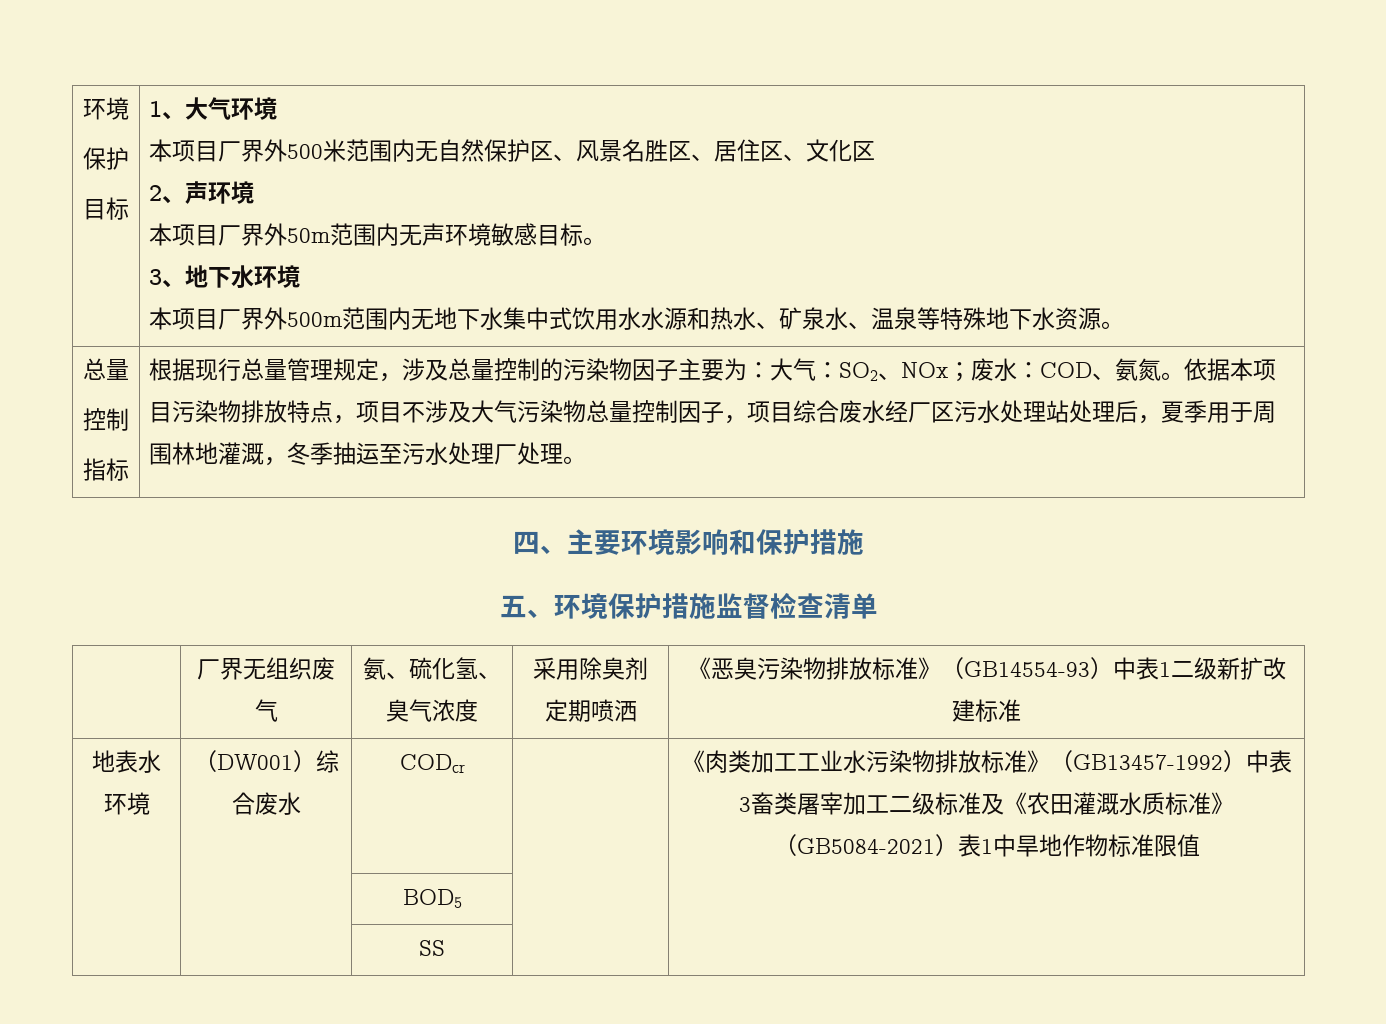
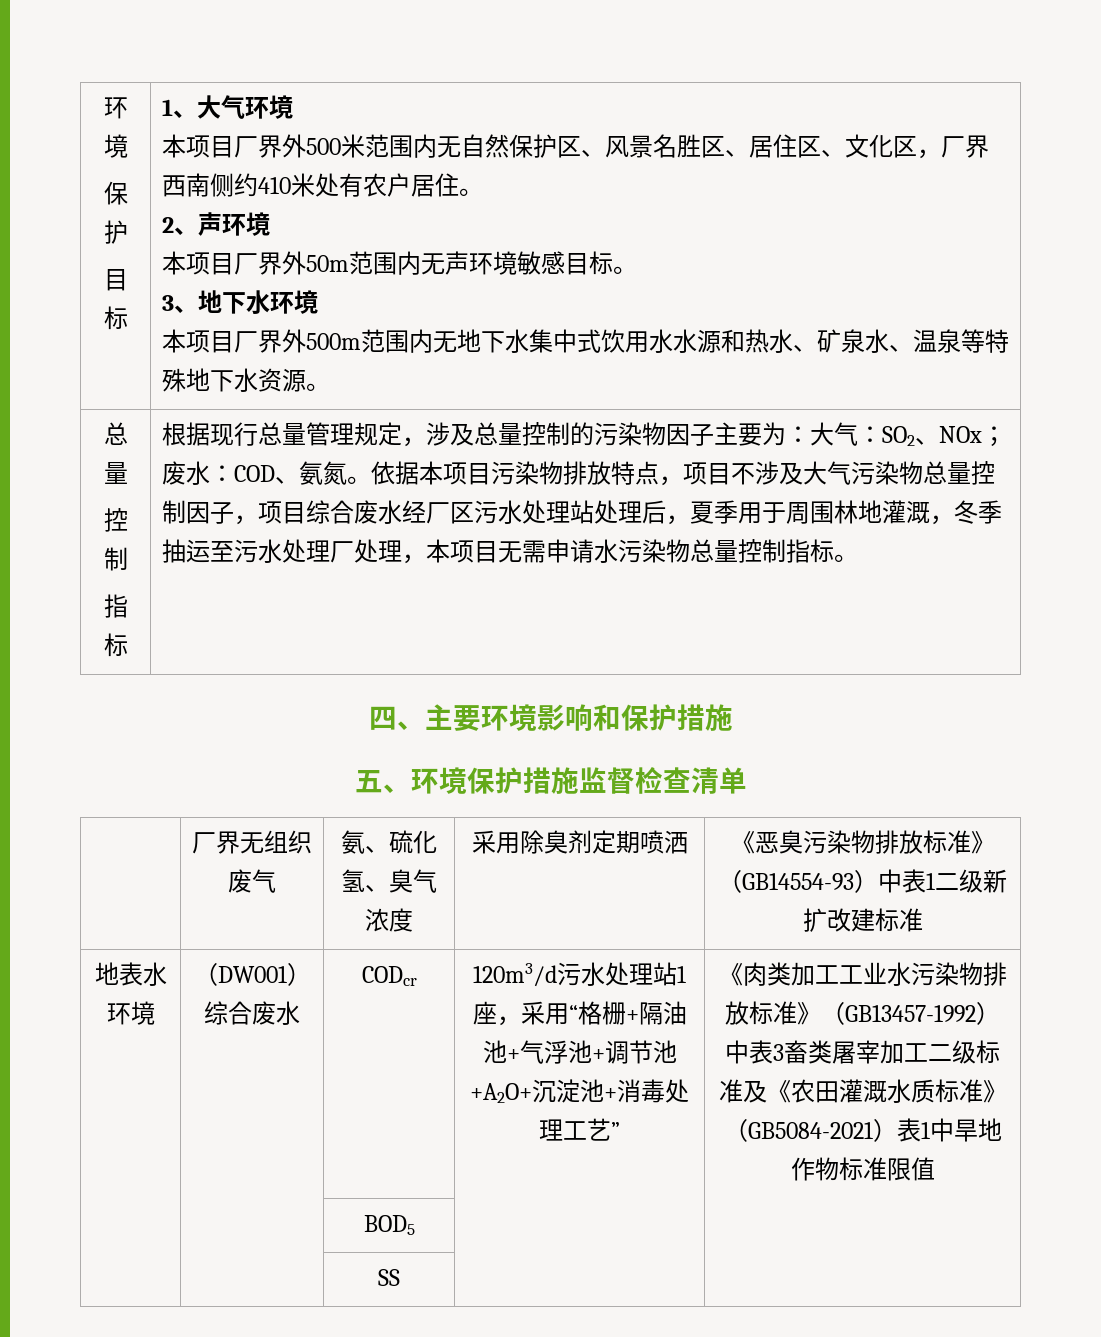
(876, 151) none -> [916,135,989,159] [161,173,483,197] ，厂界西南侧约410米处有农户居住。
(564, 453) none -> [401,539,834,564] ，本项目无需申请水污染物总量控制指标
(465, 763) none -> [473,962,686,987] [472,1001,687,1026] [482,1040,677,1064] [470,1079,689,1103] [539,1118,620,1141] 120m3/d污水处理站1座，采用“格栅+隔油池+气浮池+调节池+A2O+沉淀池+消毒处理工艺”

